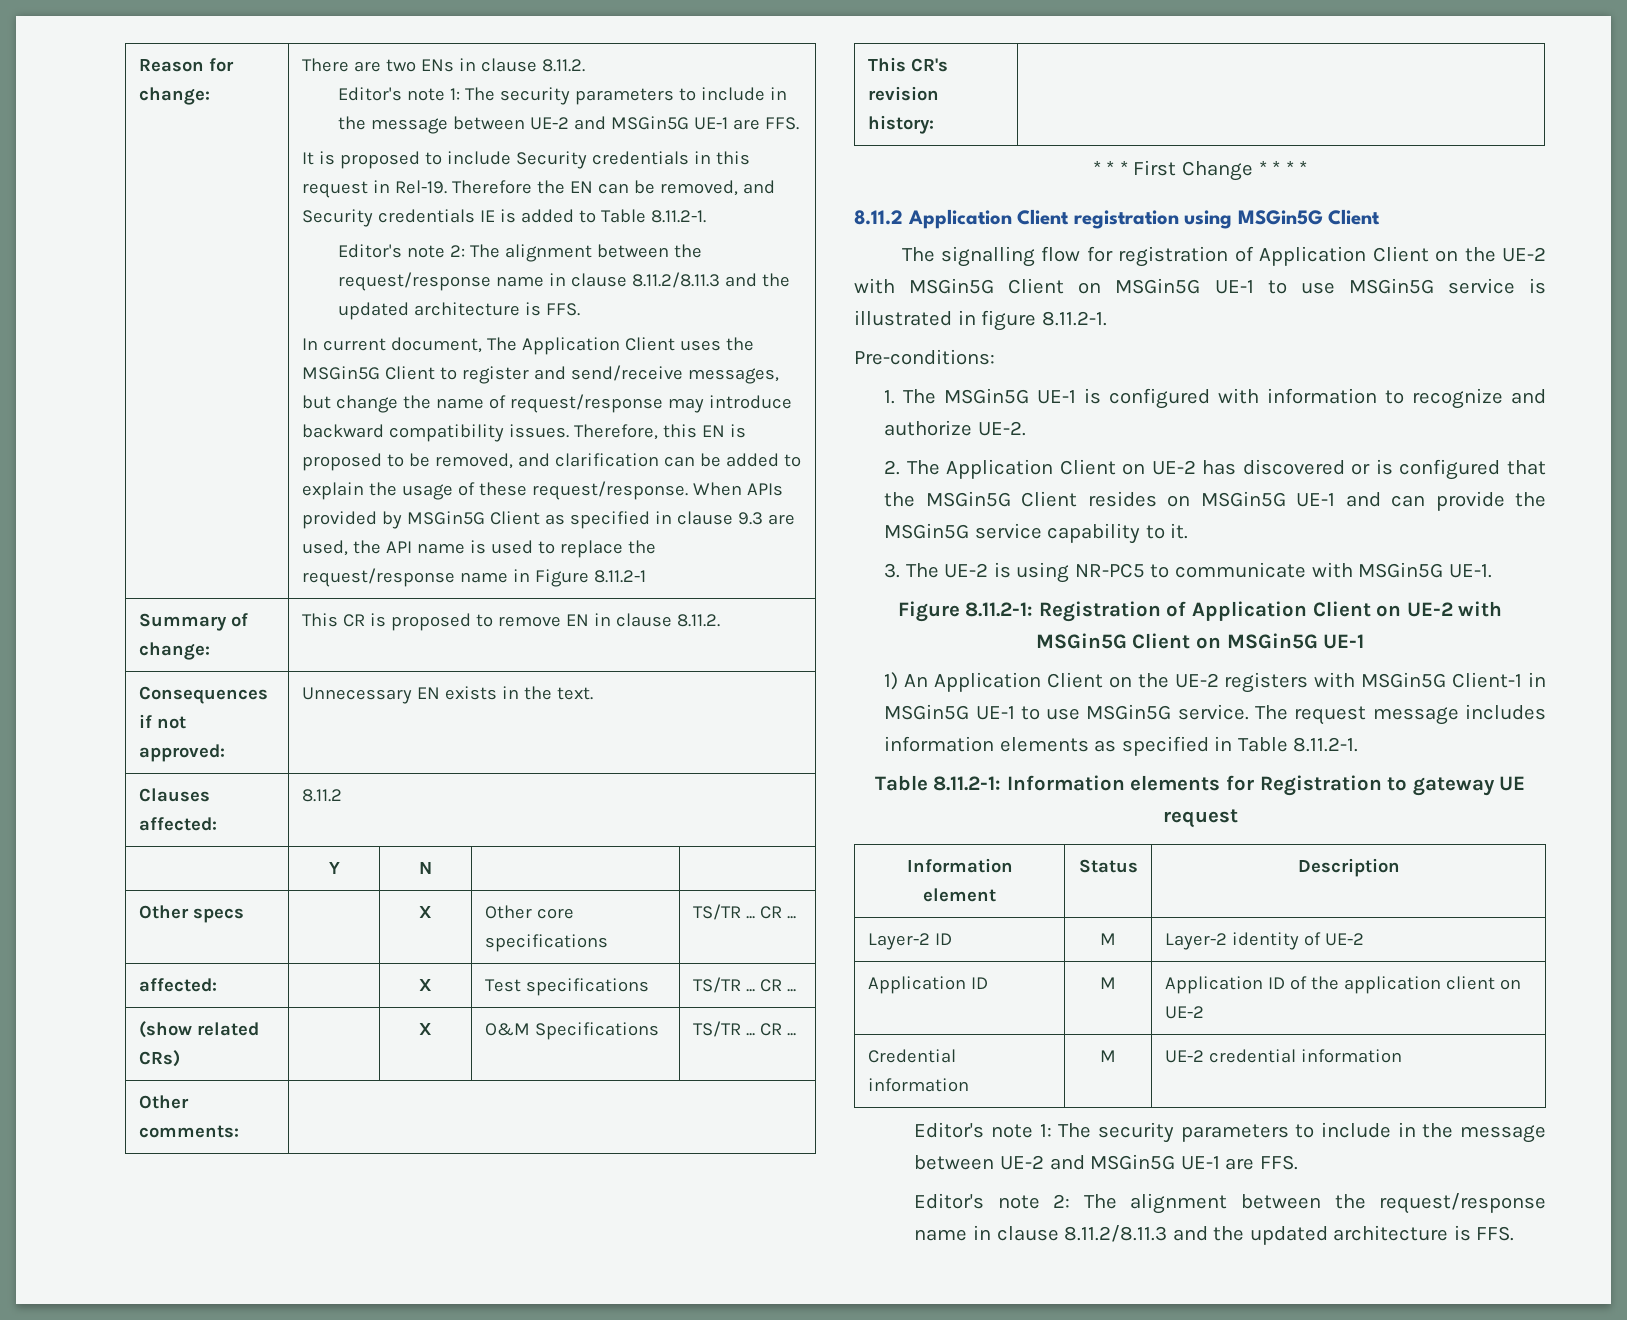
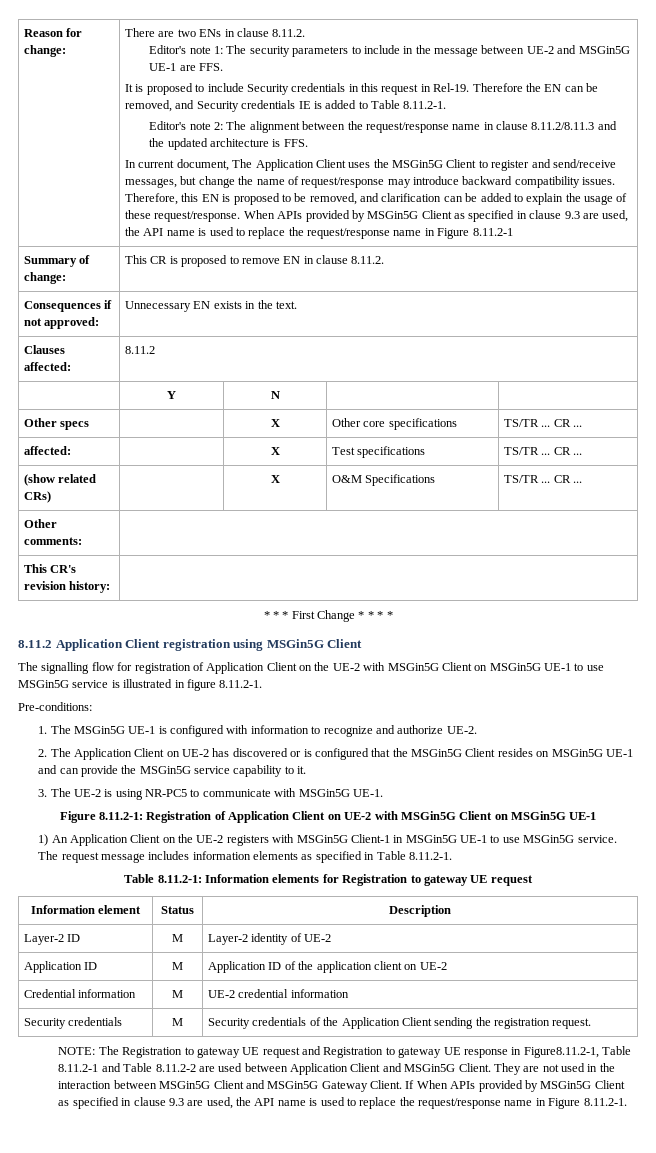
[914,1122,1546,1143] [914,1154,1298,1170] [914,1193,1546,1214] [914,1225,1515,1245] // Editor's note 1: The security parameters to include in the message between UE-2 and MSGin5G UE-1 are FFS. // Editor's note 2: The alignment between the request/response name in clause 8.11.2/8.11.3 and the updated architecture is FFS. -> [24,1017,123,1029] [172,1018,183,1026] [208,1017,592,1029] [58,1046,632,1058] [58,1063,615,1075] [58,1080,625,1092] [58,1097,627,1109] // Security credentials | M | Security credentials of the Application Client sending the registration request. // NOTE: The Registration to gateway UE request and Registration to gateway UE response in Figure8.11.2-1, Table 8.11.2-1 and Table 8.11.2-2 are used between Application Client and MSGin5G Client. They are not used in the interaction between MSGin5G Client and MSGin5G Gateway Client. If When APIs provided by MSGin5G Client as specified in clause 9.3 are used, the API name is used to replace the request/response name in Figure 8.11.2-1.

